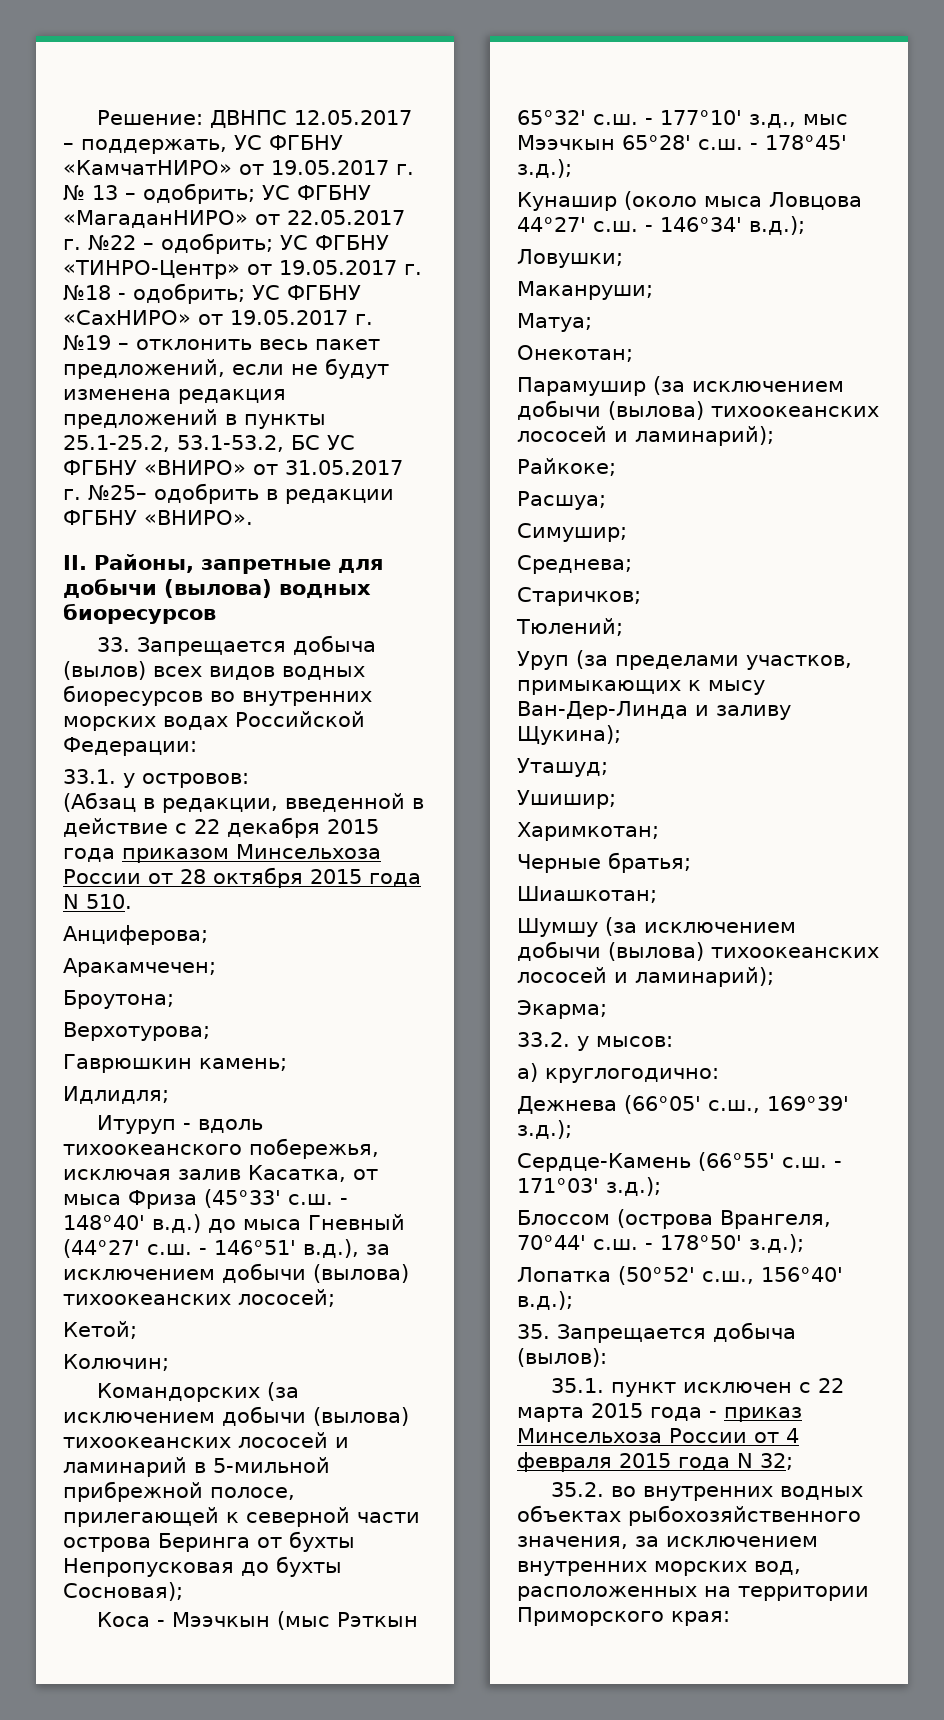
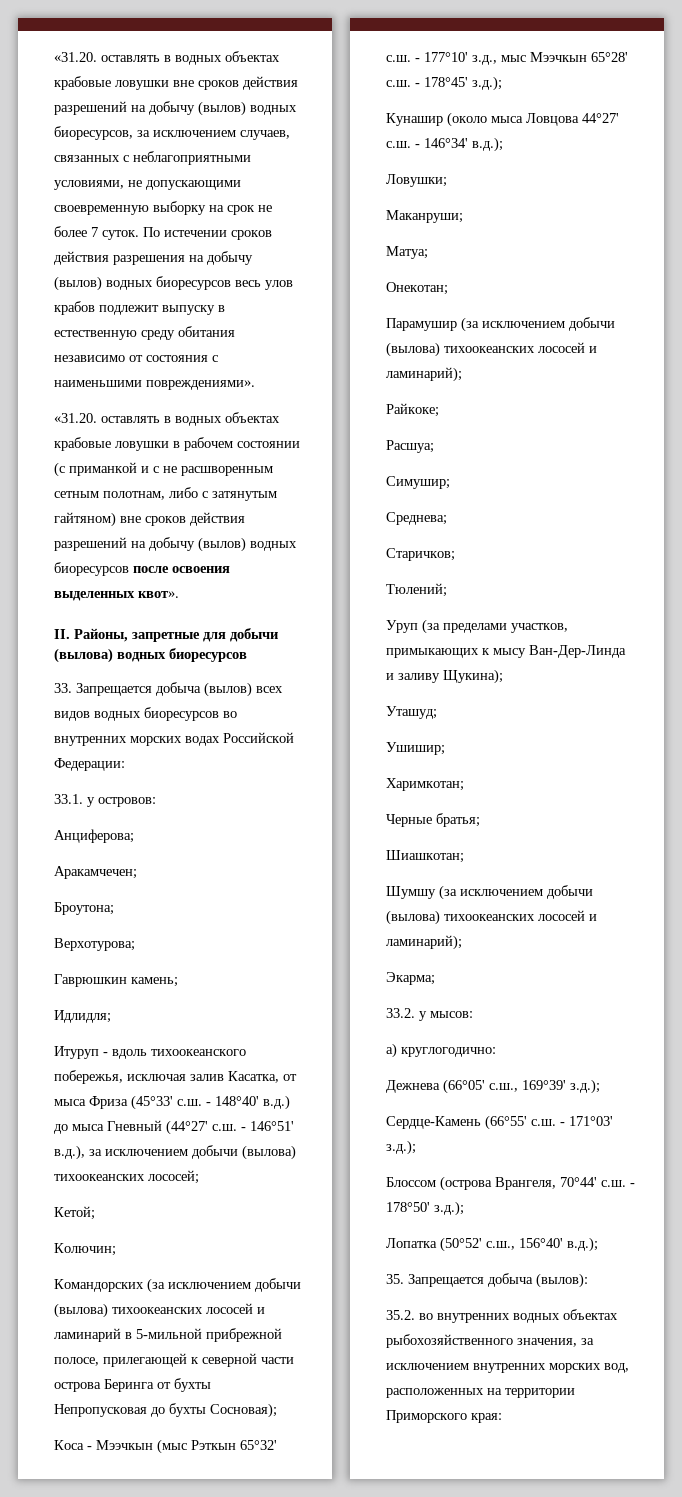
[97,110,413,128] [63,135,343,154] [63,160,414,175] [63,183,371,204] [63,210,405,228] [63,233,389,254] [63,260,422,279] [63,283,361,304] [63,310,373,325] [63,335,380,350] [63,358,389,379] [63,389,286,404] [63,409,326,429] [63,435,355,452] [63,460,403,475] [63,483,394,504] [63,510,253,525] Решение: ДВНПС 12.05.2017 – поддержать, УС ФГБНУ «КамчатНИРО» от 19.05.2017 г. № 13 – одобрить; УС ФГБНУ «МагаданНИРО» от 22.05.2017 г. №22 – одобрить; УС ФГБНУ «ТИНРО-Центр» от 19.05.2017 г. №18 - одобрить; УС ФГБНУ «СахНИРО» от 19.05.2017 г. №19 – отклонить весь пакет предложений, если не будут изменена редакция предложений в пункты 25.1-25.2, 53.1-53.2, БС УС ФГБНУ «ВНИРО» от 31.05.2017 г. №25– одобрить в редакции ФГБНУ «ВНИРО». -> [54,51,280,65] [54,76,298,90] [54,101,297,116] [54,126,290,140] [54,151,251,165] [54,180,241,190] [54,201,272,215] [54,226,272,240] [54,251,253,265] [54,276,293,291] [54,301,225,315] [54,326,235,340] [54,355,218,362] [54,380,255,390] [54,412,280,426] [54,437,300,451] [54,462,273,477] [54,487,277,501] [54,512,245,527] [54,537,297,552] [54,562,230,576] [54,591,179,601] «31.20. оставлять в водных объектах крабовые ловушки вне сроков действия разрешений на добычу (вылов) водных биоресурсов, за исключением случаев, связанных с неблагоприятными условиями, не допускающими своевременную выборку на срок не более 7 суток. По истечении сроков действия разрешения на добычу (вылов) водных биоресурсов весь улов крабов подлежит выпуску в естественную среду обитания независимо от состояния с наименьшими повреждениями». // «31.20. оставлять в водных объектах крабовые ловушки в рабочем состоянии (с приманкой и с не расшворенным сетным полотнам, либо с затянутым гайтяном) вне сроков действия разрешений на добычу (вылов) водных биоресурсов после освоения выделенных квот».
[63,792,424,813] [63,817,379,838] [63,844,381,863] [63,867,421,888] [63,894,132,909] // (Абзац в редакции, введенной в действие с 22 декабря 2015 года приказом Минсельхоза России от 28 октября 2015 года N 510. -> (156, 802) none
[551,1378,845,1397] [517,1403,802,1422] [517,1428,799,1443] [517,1452,793,1472] // 35.1. пункт исключен с 22 марта 2015 года - приказ Минсельхоза России от 4 февраля 2015 года N 32; -> (588, 1280) none

